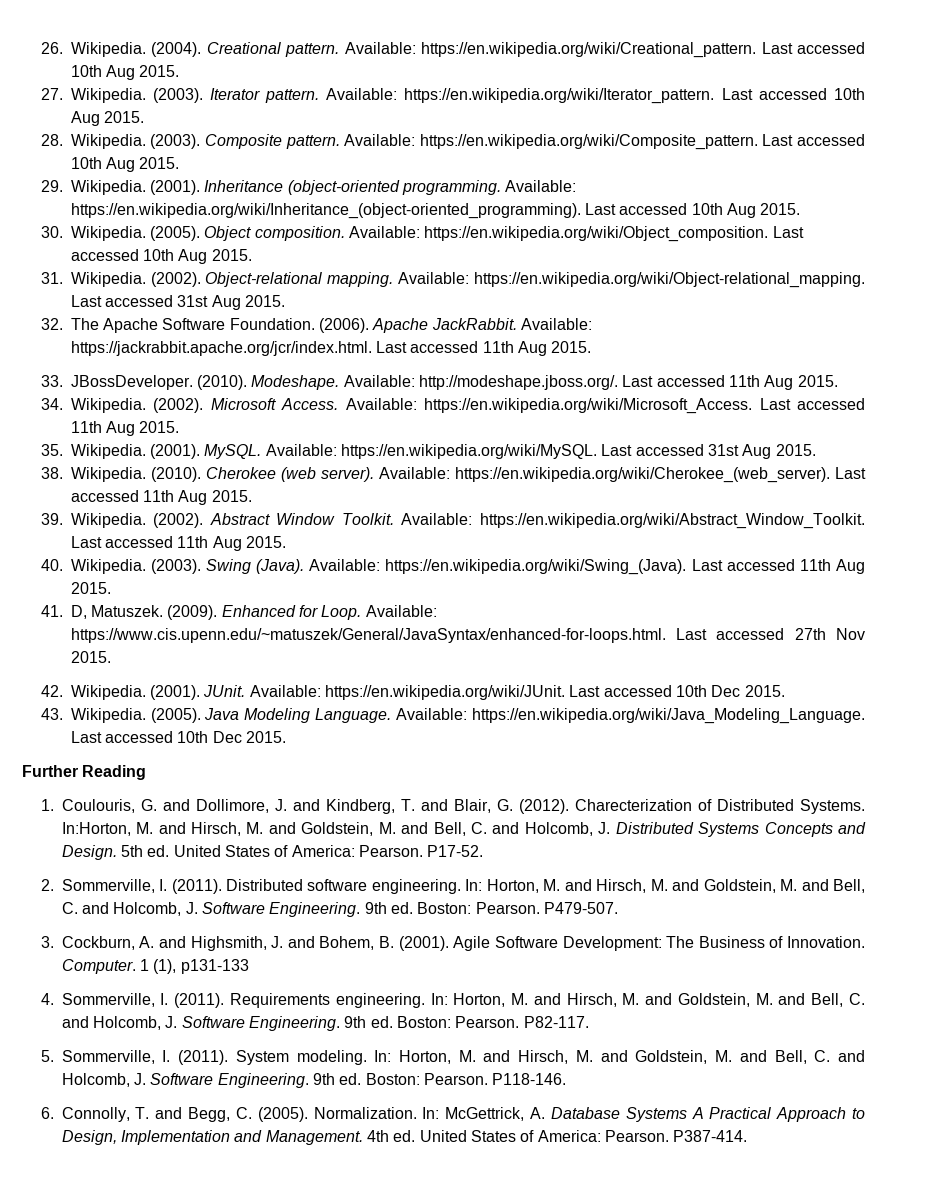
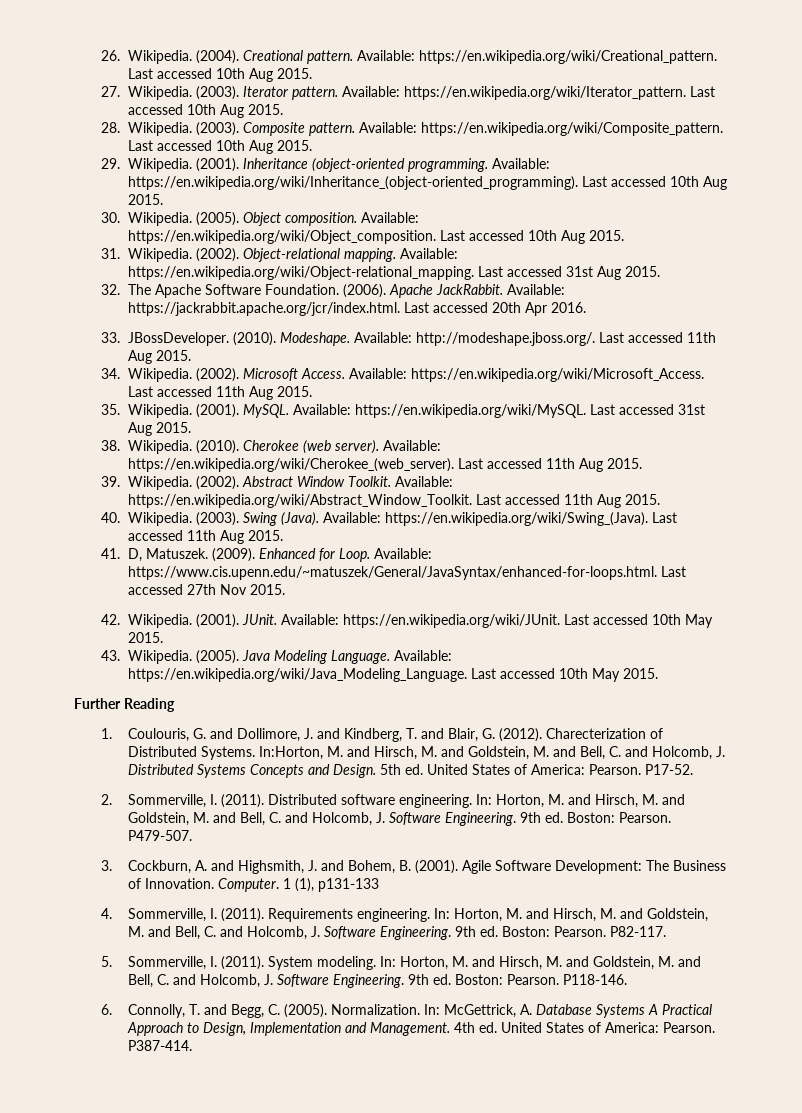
[482,341,592,356] 11th Aug 2015. -> [492,302,587,316] 20th Apr 2016.
[711,685,741,697] Dec -> [685,614,714,628] May
[212,731,242,743] Dec -> [592,668,621,682] May

